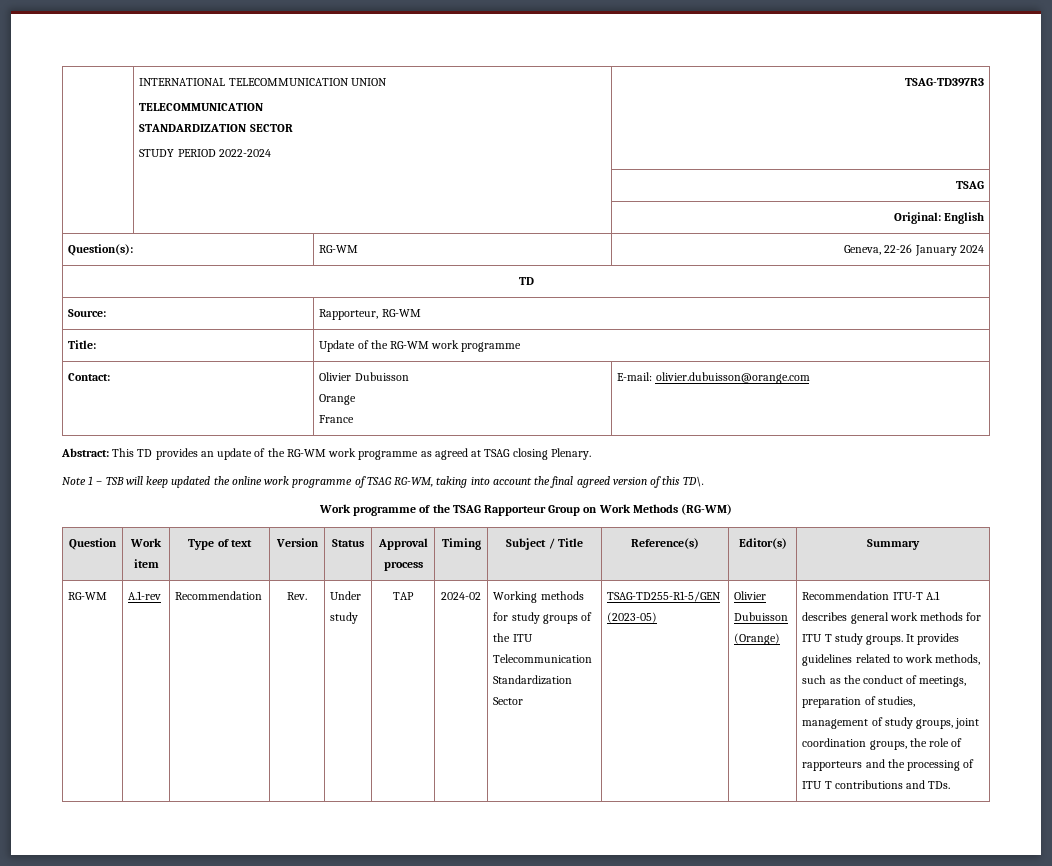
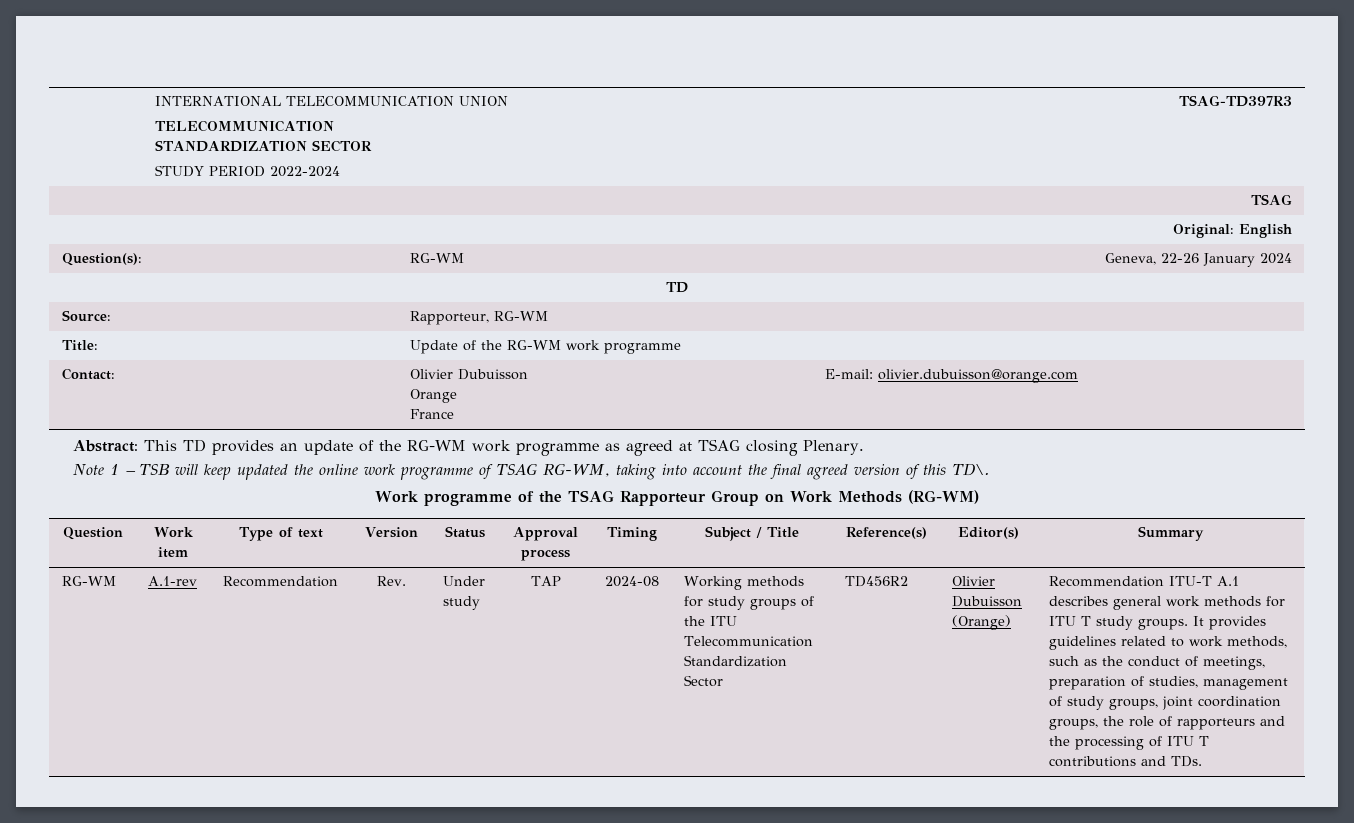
[441,592,481,600] 2024-02 -> [604,576,659,587] 2024-08
[607,591,722,602] [607,612,658,623] TSAG-TD255-R1-5/GEN (2023-05) -> [844,576,908,587] TD456R2

